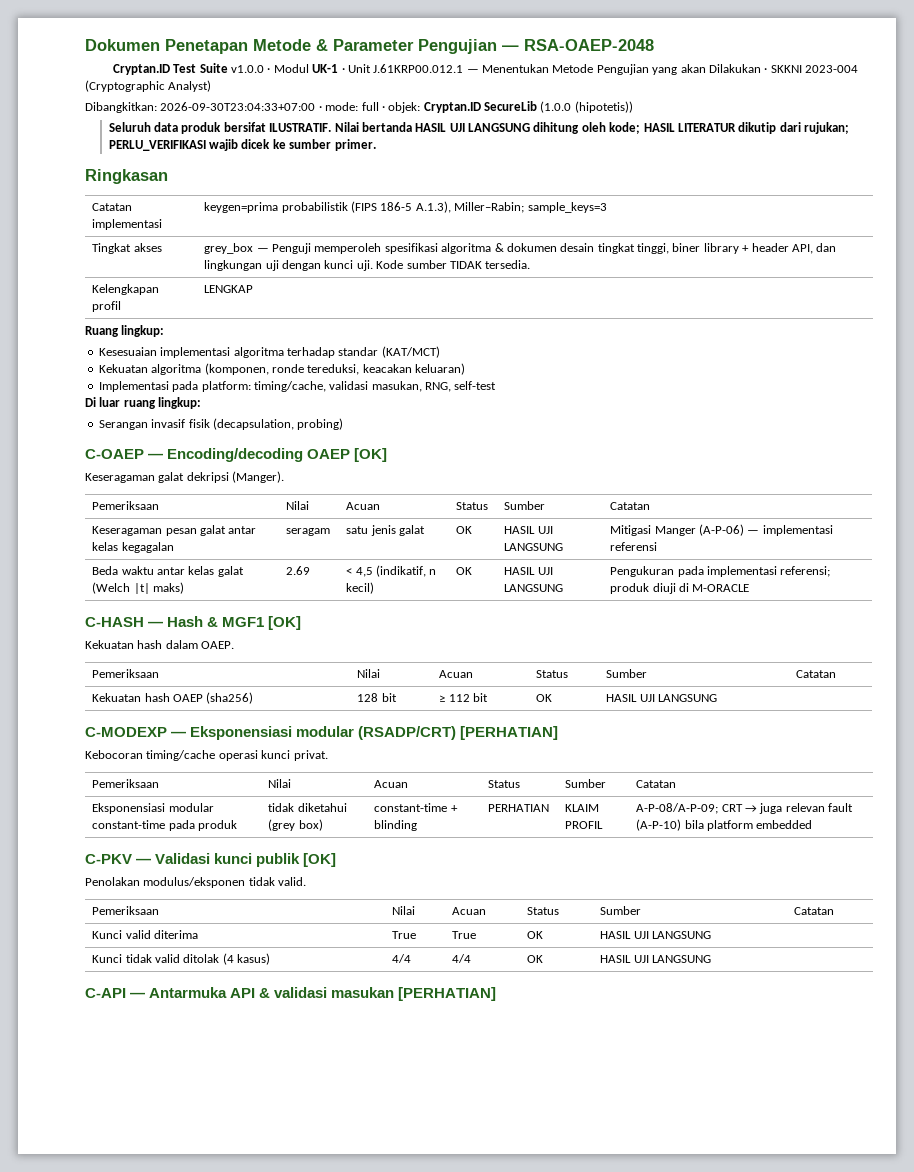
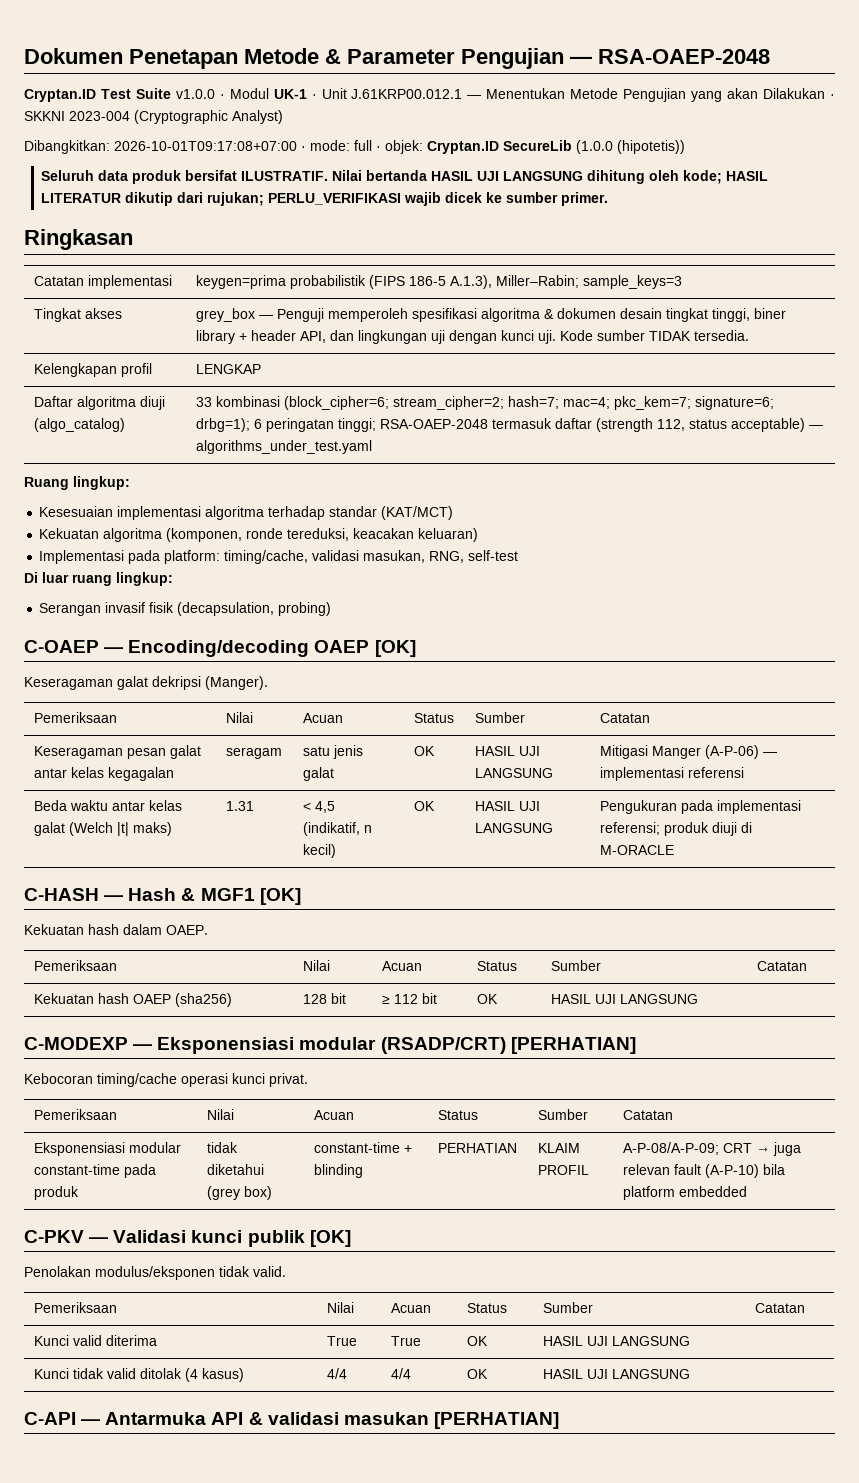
[160,102,316,111] 2026-09-30T23:04:33+07:00 -> [114,141,297,151] 2026-10-01T09:17:08+07:00
(254, 289) none -> [34,396,166,410] [34,418,126,432] [196,396,775,410] [196,418,824,432] [196,440,373,454] // Daftar algoritma diuji (algo_catalog) | 33 kombinasi (block_cipher=6; stream_cipher=2; hash=7; mac=4; pkc_kem=7; signature=6; drbg=1); 6 peringatan tinggi; RSA-OAEP-2048 termasuk daftar (strength 112, status acceptable) — algorithms_under_test.yaml
[286,566,311,575] 2.69 -> [226,801,255,811] 1.31

